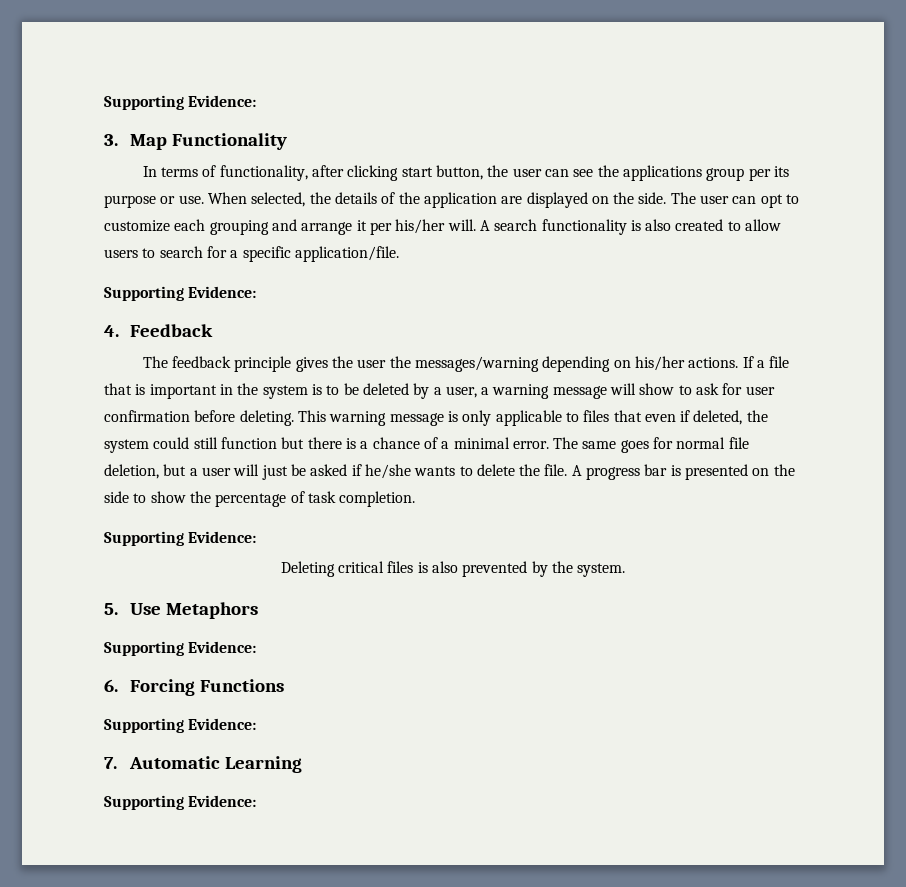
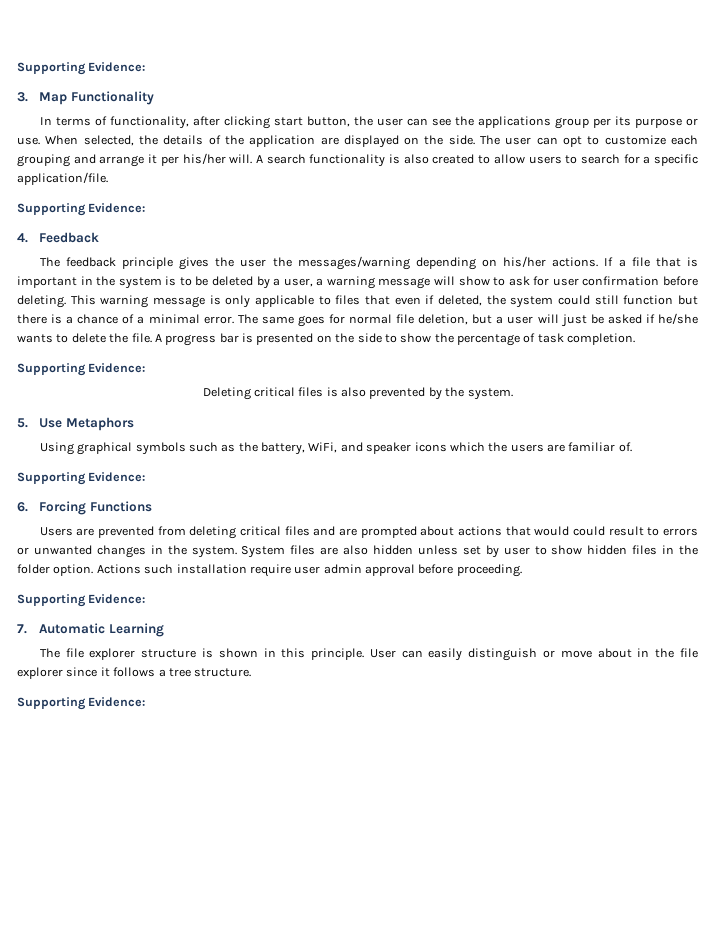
(258, 610) none -> [39,442,632,455] // Using graphical symbols such as the battery, WiFi, and speaker icons which the users are familiar of.
(284, 685) none -> [39,526,699,539] [17,545,698,558] [17,564,522,577] // Users are prevented from deleting critical files and are prompted about actions that would could result to errors or unwanted changes in the system. System files are also hidden unless set by user to show hidden files in the folder option. Actions such installation require user admin approval before proceeding.
(302, 764) none -> [39,648,699,661] [17,667,252,679] // The file explorer structure is shown in this principle. User can easily distinguish or move about in the file explorer since it follows a tree structure.

